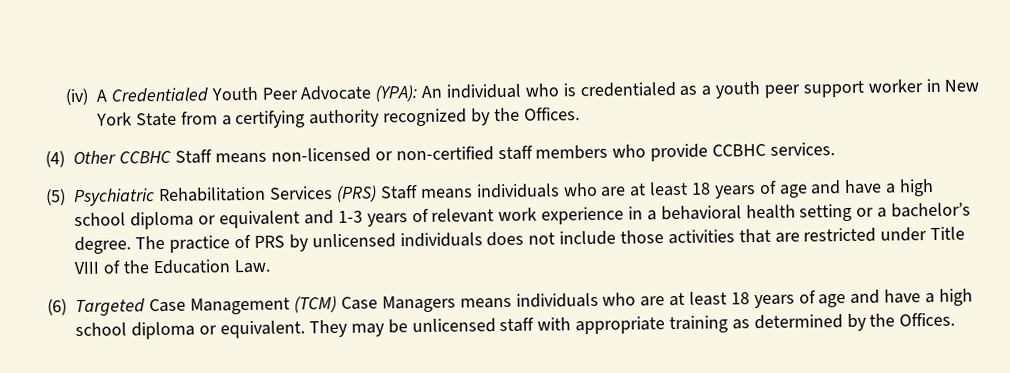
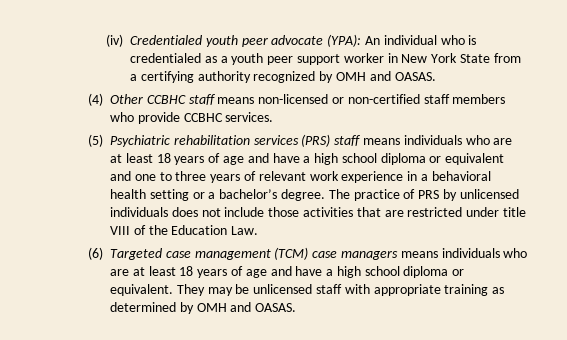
[95,85,372,103] A Credentialed Youth Peer Advocate -> [130,35,324,47] Credentialed youth peer advocate
[493,107,580,122] the Offices. -> [336,71,436,81] OMH and OASAS.
[175,149,213,164] Staff -> [188,94,215,105] staff
[158,185,418,203] Rehabilitation Services (PRS) Staff -> [173,134,361,147] rehabilitation services (PRS) staff
[337,210,363,223] 1-3 -> [134,171,207,181] one to three
[930,226,966,241] Title -> [502,207,526,217] title
[149,295,456,315] Case Management (TCM) Case Managers -> [165,247,398,260] case management (TCM) case managers
[869,312,956,327] the Offices. -> [196,302,297,312] OMH and OASAS.

